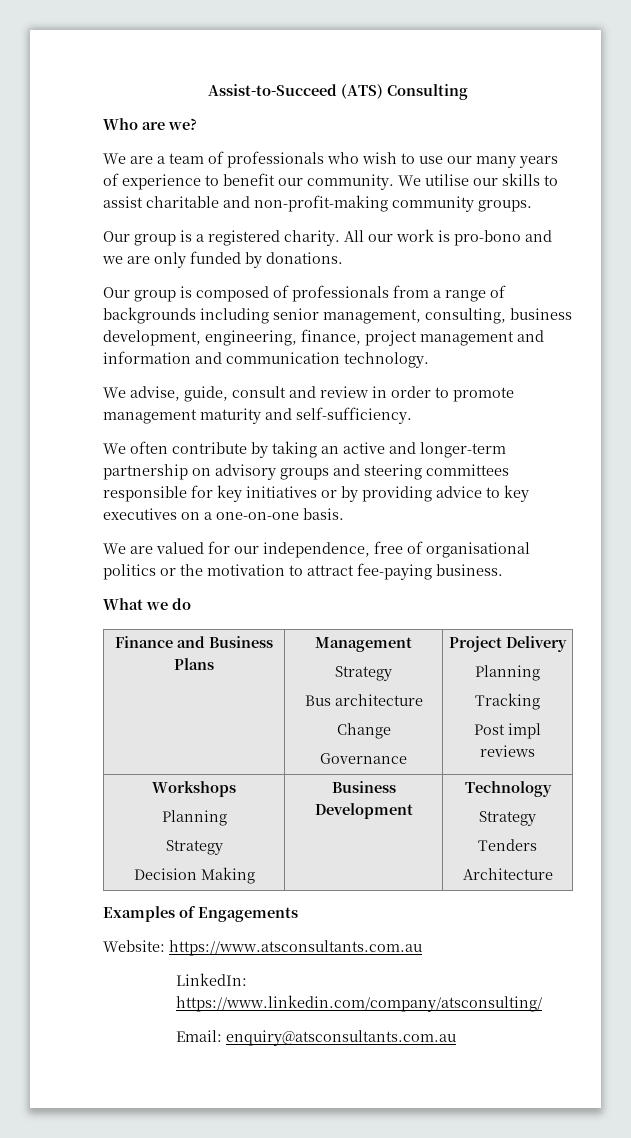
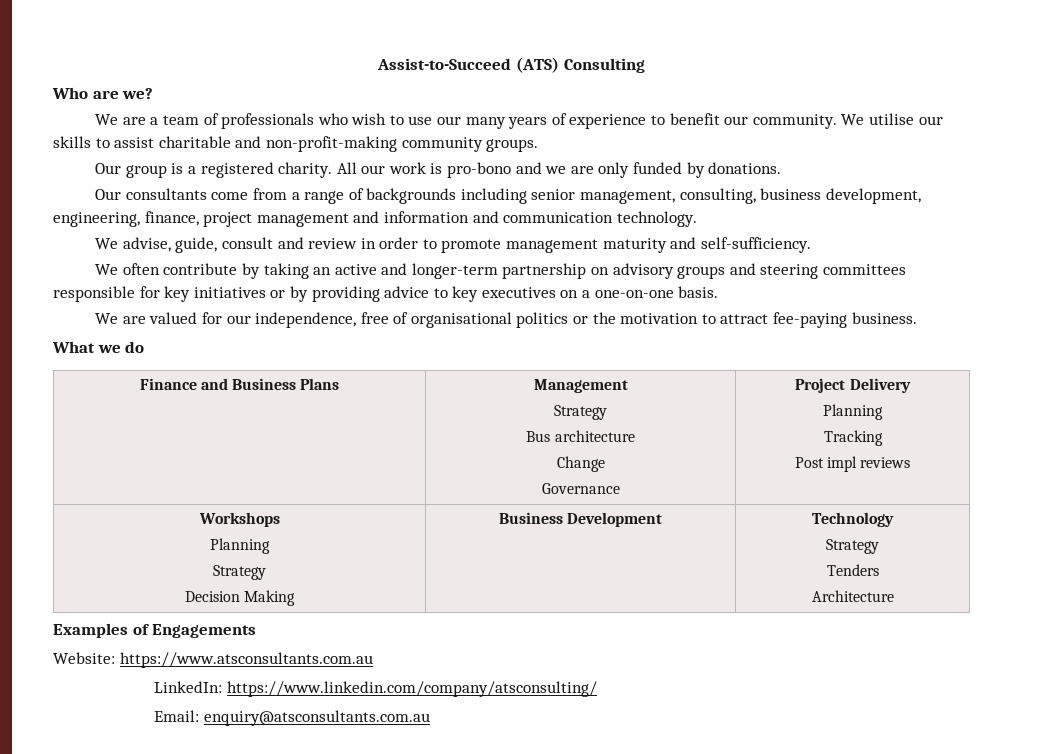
[134,285,389,302] group is composed of professionals -> [125,188,249,200] consultants come

